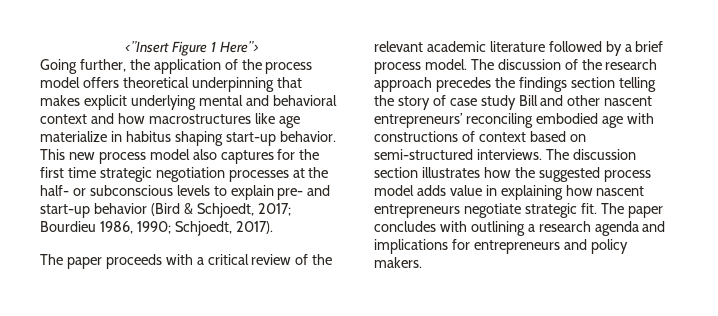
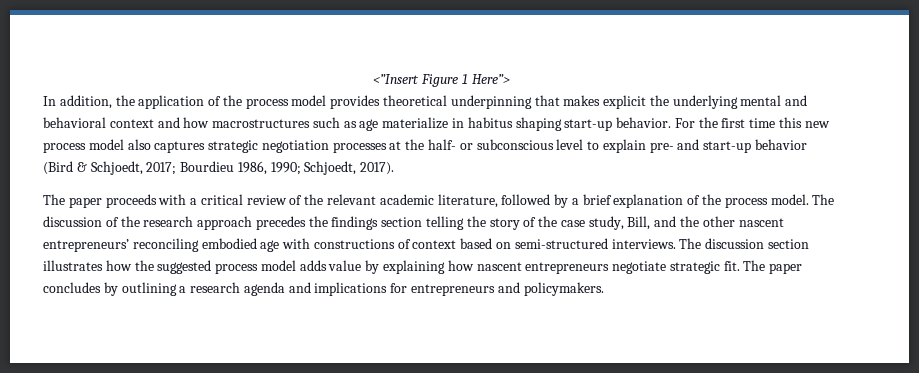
[40,59,126,74] Going further, -> [43,95,112,109] In addition,
[82,77,119,88] offers -> [330,95,381,109] provides
(127, 102) none -> [649,95,669,106] the
[254,113,275,124] like -> [312,117,357,128] such as
[40,149,65,160] This -> [674,117,803,128] For the first time this
[277,149,320,160] [40,167,96,178] for the first time -> (206, 147) none
[176,185,210,196] levels -> [556,139,584,150] level
[489,41,545,52] literature -> [437,194,498,208] literature,
(664, 46) none -> [613,194,722,208] explanation of the
[449,95,564,110] case study Bill and -> [538,216,700,230] the case study, Bill, and the
[485,185,497,196] in -> [365,260,380,274] by
[439,221,467,232] with -> [103,282,118,296] by
[590,239,628,254] [374,257,422,268] policy makers. -> [523,282,604,296] policymakers.

